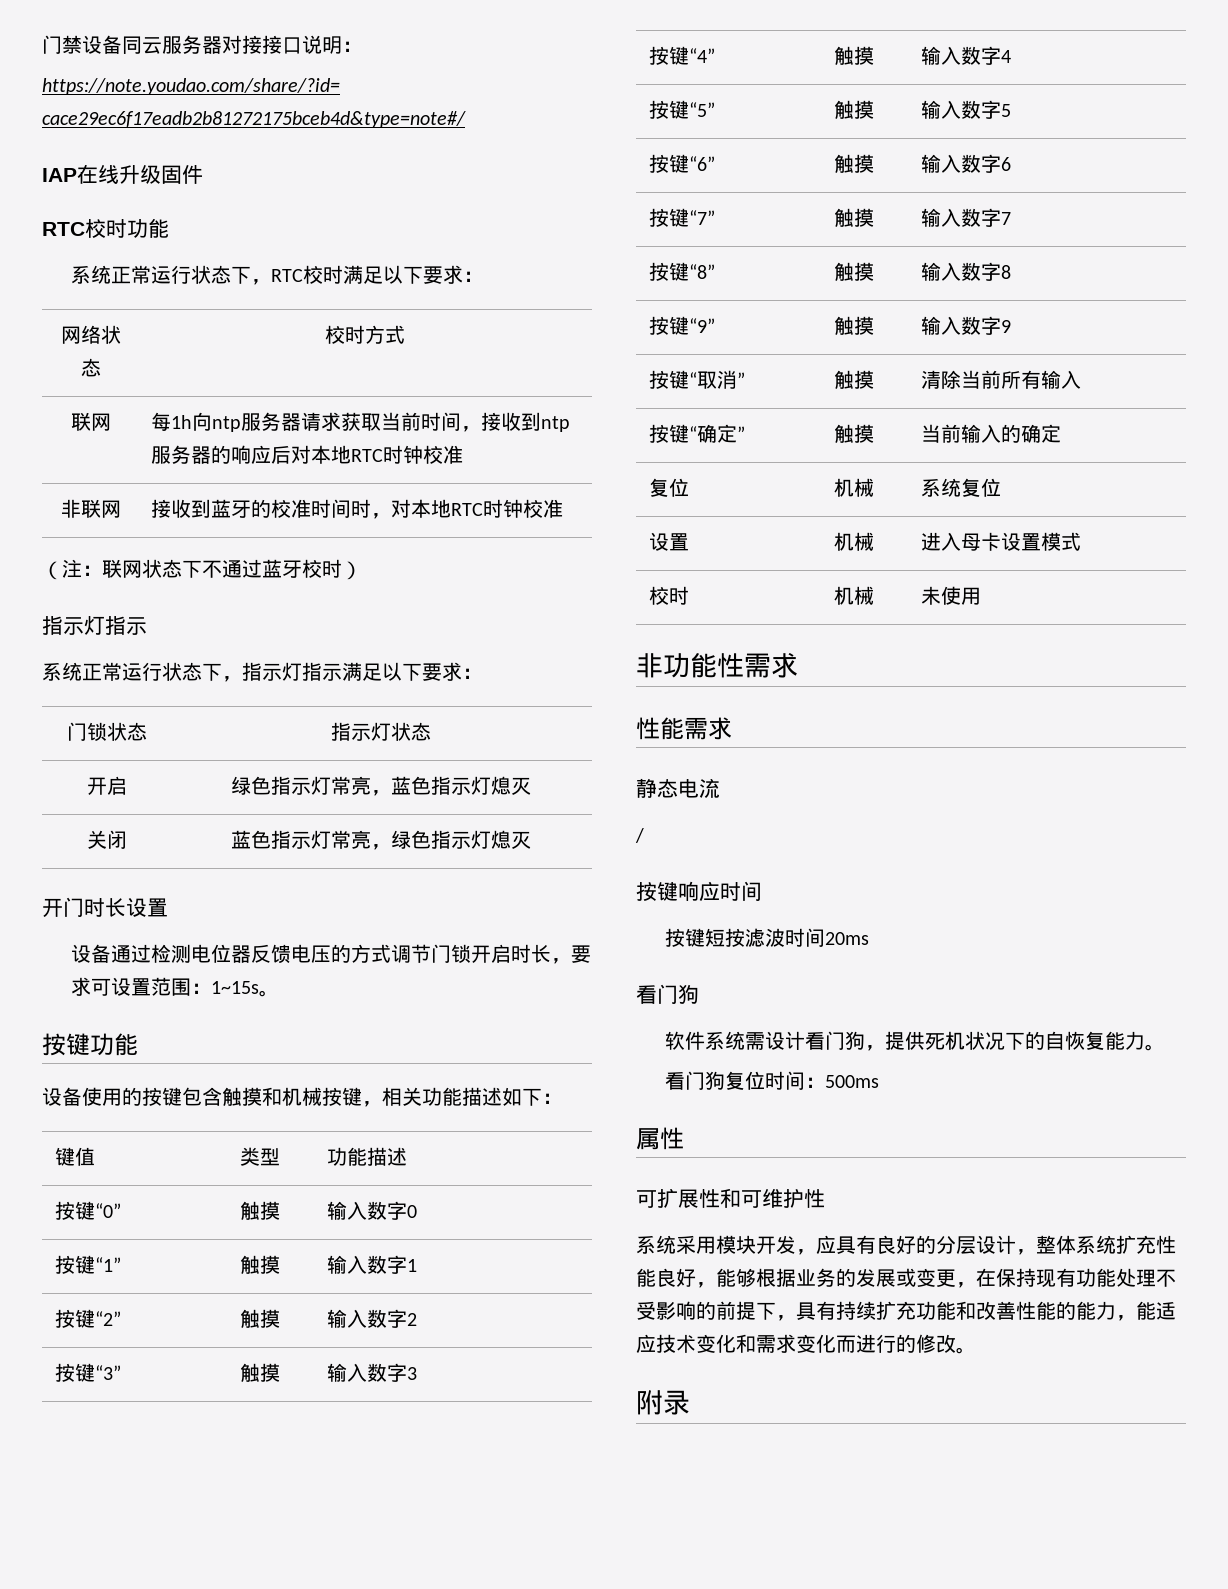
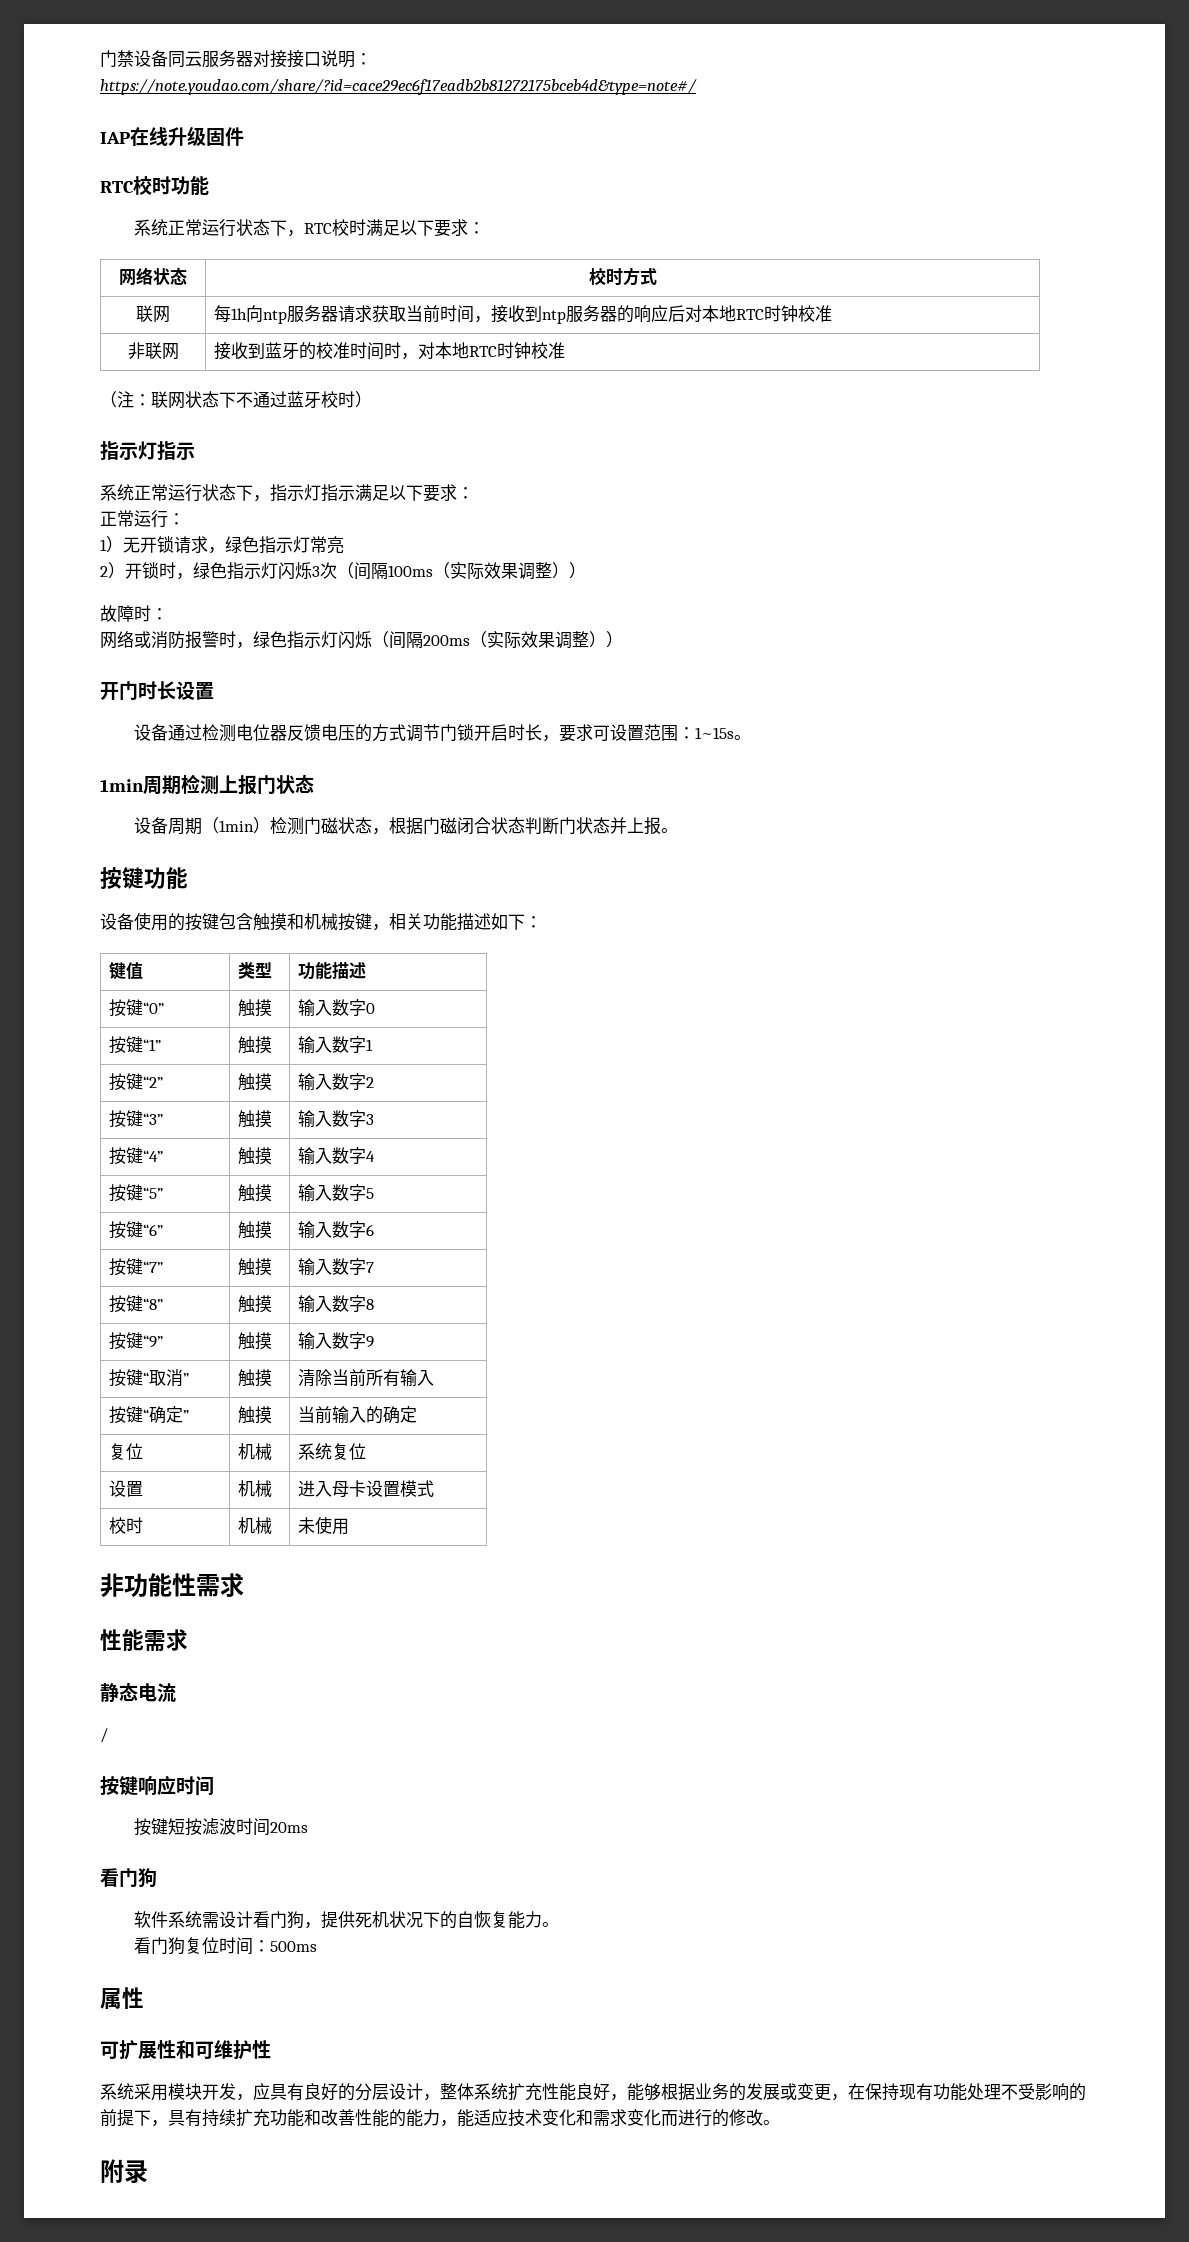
[66,722,147,741] [331,722,431,741] [86,776,127,795] [231,776,531,796] [86,830,127,849] [231,830,531,850] // 门锁状态 | 指示灯状态 // 开启 | 绿色指示灯常亮，蓝色指示灯熄灭 // 关闭 | 蓝色指示灯常亮，绿色指示灯熄灭 -> [100,510,185,528] [100,536,344,554] [100,562,586,580] [100,605,168,622] [100,631,623,649] // 正常运行： // 1）无开锁请求，绿色指示灯常亮 // 2）开锁时，绿色指示灯闪烁3次（间隔100ms（实际效果调整）） // 故障时： // 网络或消防报警时，绿色指示灯闪烁（间隔200ms（实际效果调整））
(280, 993) none -> [100,774,314,795] [133,817,678,835] // 1min周期检测上报门状态 // 设备周期（1min）检测门磁状态，根据门磁闭合状态判断门状态并上报。

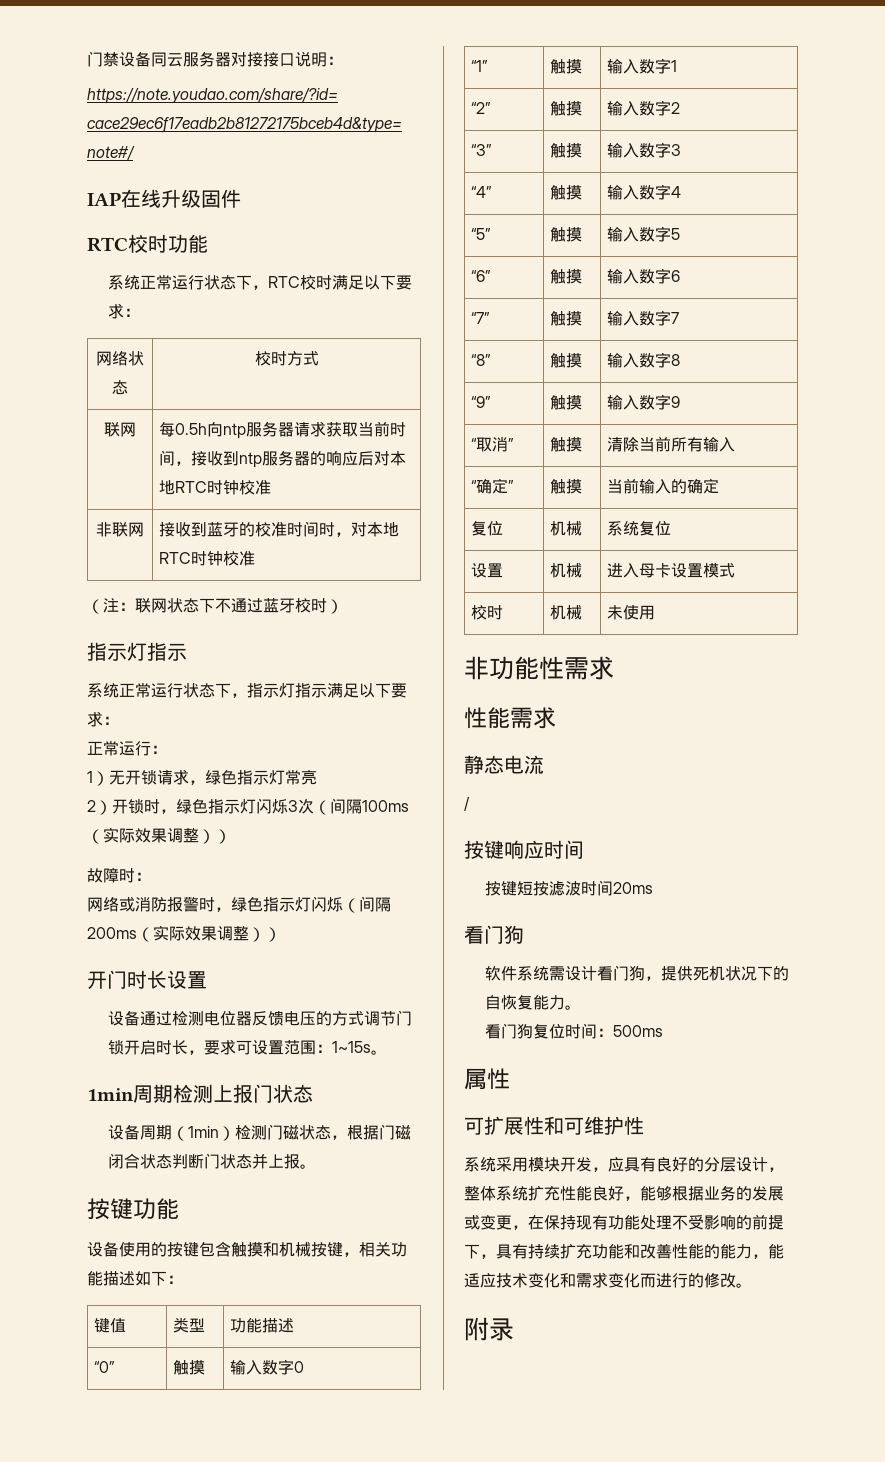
[231,308,248,320] 1h -> [174,423,207,435] 0.5h
[109,999,144,1017] 按键 -> (294, 1325) none
[109,1036,144,1054] 按键 -> (304, 1367) none
[109,1073,144,1091] 按键 -> (677, 66) none
[109,1110,144,1128] 按键 -> (680, 108) none
[109,1147,144,1165] 按键 -> (681, 150) none
[109,1184,144,1202] 按键 -> (681, 192) none
[109,1221,144,1239] 按键 -> (680, 234) none
[109,1258,144,1276] 按键 -> (680, 276) none
[109,1295,144,1313] 按键 -> (679, 318) none
[109,1332,144,1350] 按键 -> (680, 360) none
[109,1369,144,1387] 按键 -> (680, 402) none
[109,1406,144,1424] 按键 -> (735, 444) none

